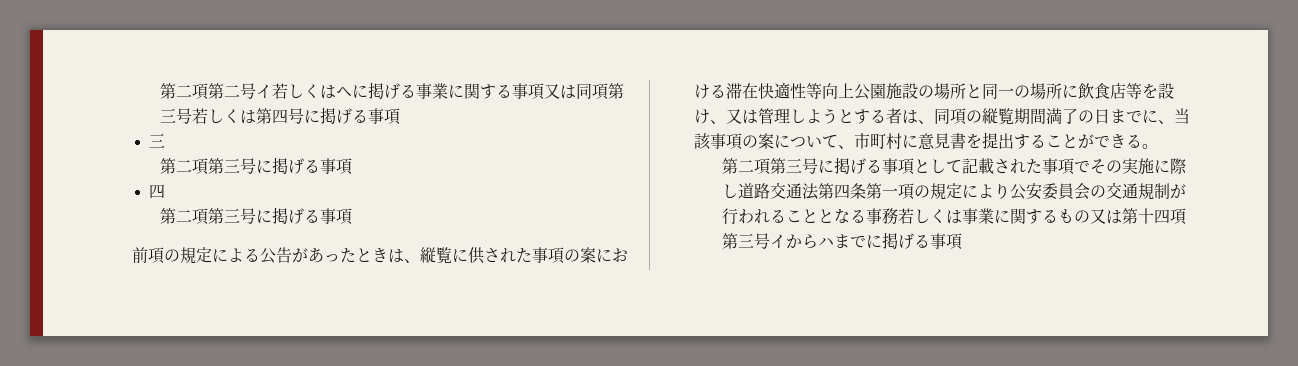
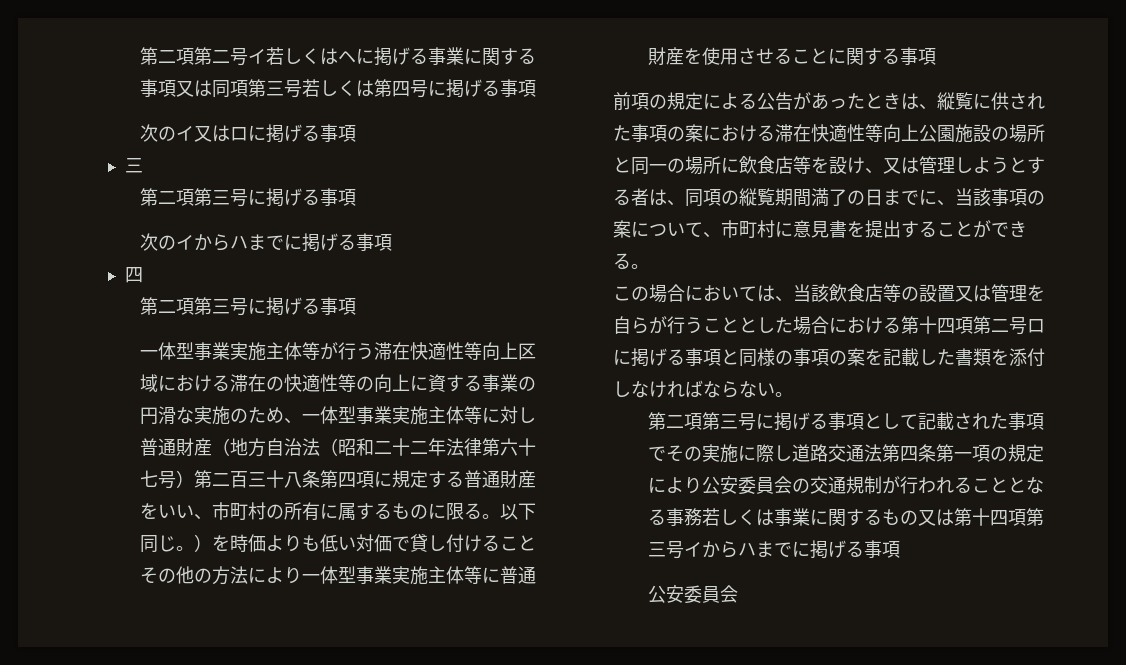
(401, 116) none -> [139,124,356,143] // 次のイ又はロに掲げる事項
(353, 166) none -> [139,233,392,252] // 次のイからハまでに掲げる事項
(353, 216) none -> [139,342,536,361] [139,374,536,393] [139,406,536,425] [139,438,536,457] [139,470,536,489] [139,502,536,521] [139,534,536,553] [139,566,536,585] [647,47,936,65] // 一体型事業実施主体等が行う滞在快適性等向上区域における滞在の快適性等の向上に資する事業の円滑な実施のため、一体型事業実施主体等に対し普通財産（地方自治法（昭和二十二年法律第六十七号）第二百三十八条第四項に規定する普通財産をいい、市町村の所有に属するものに限る。以下同じ。）を時価よりも低い対価で貸し付けることその他の方法により一体型事業実施主体等に普通財産を使用させることに関する事項
(1158, 146) none -> [612,284,1045,303] [612,316,1045,335] [612,348,1045,367] [612,380,793,398] // この場合においては、当該飲食店等の設置又は管理を自らが行うこととした場合における第十四項第二号ロに掲げる事項と同様の事項の案を記載した書類を添付しなければならない。
(963, 241) none -> [647,585,738,603] // 公安委員会

